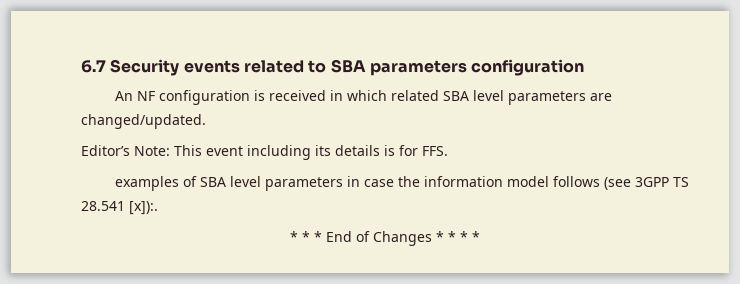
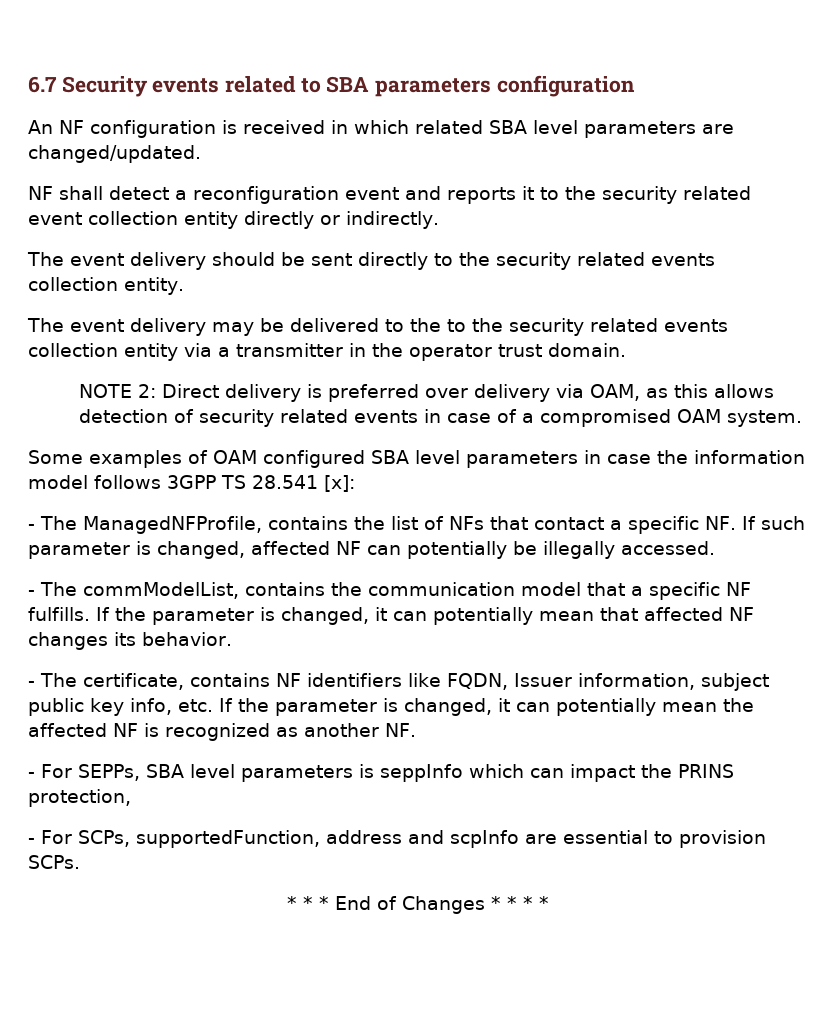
[81,145,448,160] [114,176,197,191] Editor’s Note: This event including its details is for FFS. // examples of -> [28,186,751,204] [28,211,439,229] [27,252,715,270] [28,277,184,295] [27,318,728,336] [28,343,626,361] [79,384,775,402] [79,409,803,427] [28,450,365,468] NF shall detect a reconfiguration event and reports it to the security related event collection entity directly or indirectly. // The event delivery should be sent directly to the security related events collection entity. // The event delivery may be delivered to the to the security related events collection entity via a transmitter in the operator trust domain. // NOTE 2: Direct delivery is preferred over delivery via OAM, as this allows detection of security related events in case of a compromised OAM system. // Some examples of OAM configured
[603,177,631,190] (see -> (161, 482) none
[129,201,158,215] [x]):. -> [324,475,355,492] [28,516,805,534] [28,541,715,559] [28,582,751,600] [28,607,754,625] [28,632,232,650] [28,673,769,691] [28,698,754,716] [28,723,416,741] [28,764,734,782] [28,789,131,807] [28,830,766,848] [28,855,80,869] [x]: // - The ManagedNFProfile, contains the list of NFs that contact a specific NF. If such parameter is changed, affected NF can potentially be illegally accessed. // - The commModelList, contains the communication model that a specific NF fulfills. If the parameter is changed, it can potentially mean that affected NF changes its behavior. // - The certificate, contains NF identifiers like FQDN, Issuer information, subject public key info, etc. If the parameter is changed, it can potentially mean the affected NF is recognized as another NF. // - For SEPPs, SBA level parameters is seppInfo which can impact the PRINS protection, // - For SCPs, supportedFunction, address and scpInfo are essential to provision SCPs.

